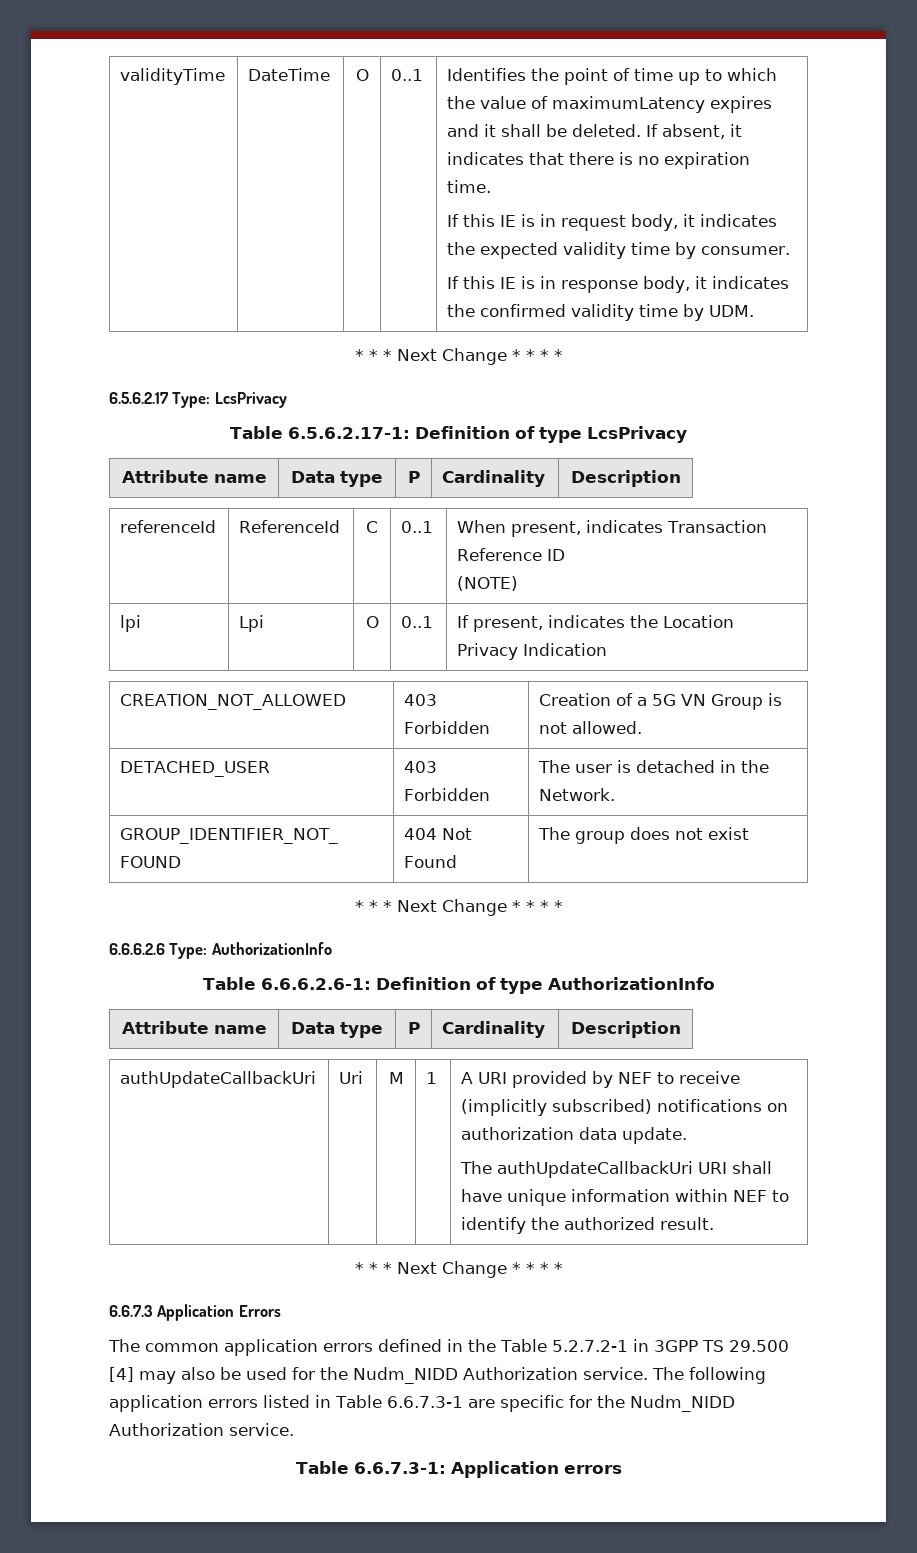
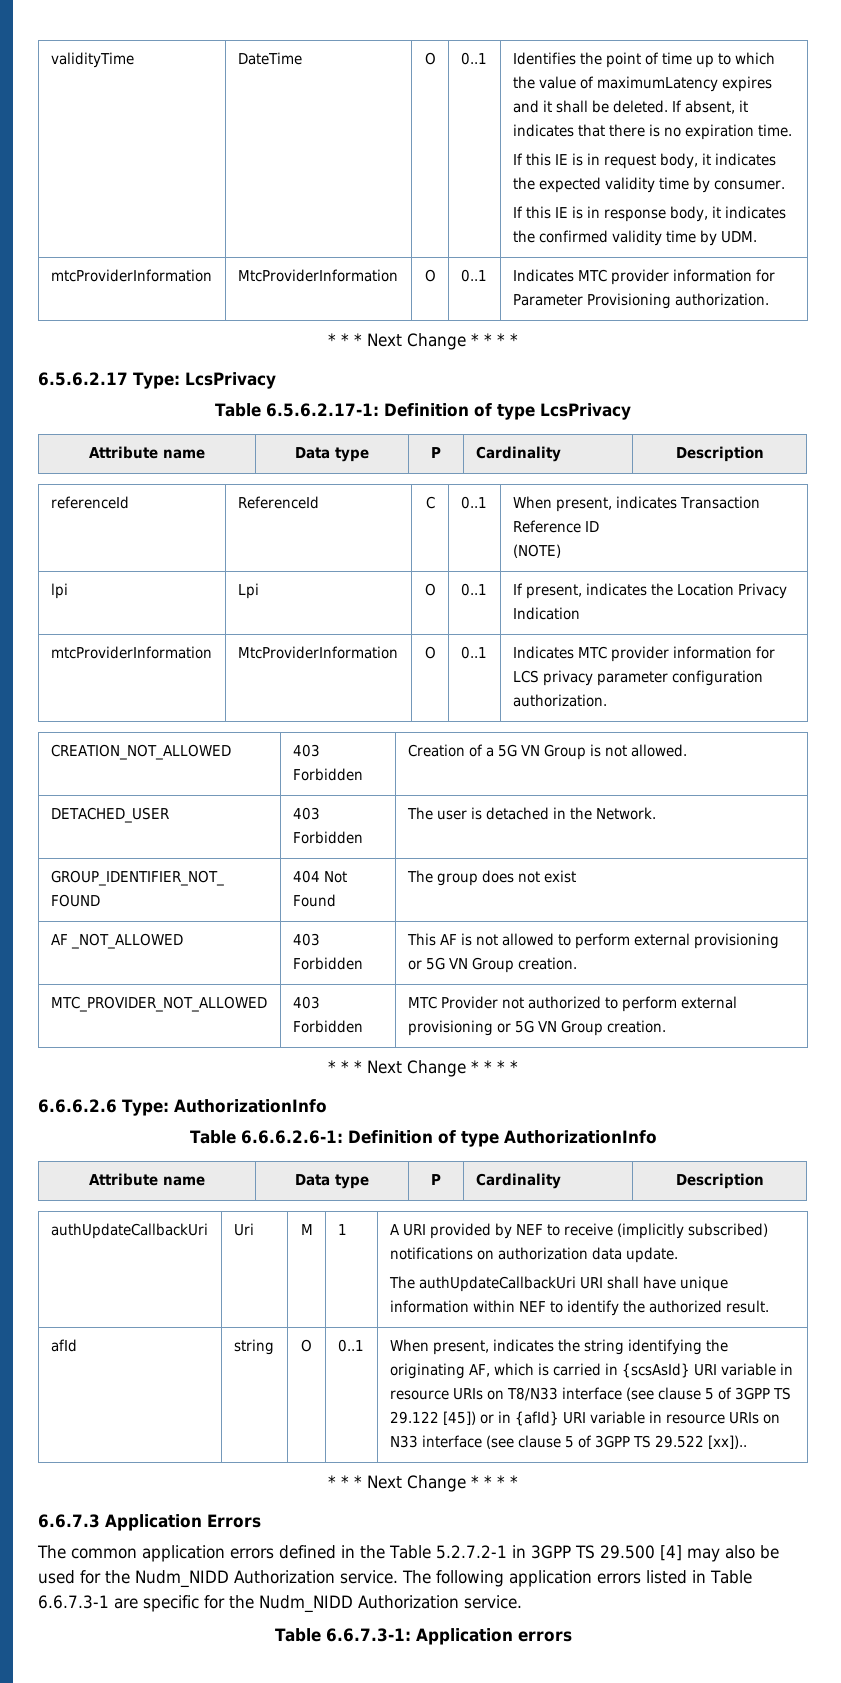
(755, 311) none -> [50,269,212,282] [237,269,398,282] [424,269,436,282] [460,269,487,282] [512,269,775,285] [512,293,769,309] // mtcProviderInformation | MtcProviderInformation | O | 0..1 | Indicates MTC provider information for Parameter Provisioning authorization.
(608, 649) none -> [50,646,212,659] [237,646,398,659] [424,646,436,659] [460,646,487,659] [512,646,775,662] [512,670,763,686] [512,694,607,707] // mtcProviderInformation | MtcProviderInformation | O | 0..1 | Indicates MTC provider information for LCS privacy parameter configuration authorization.
(750, 833) none -> [50,933,183,949] [292,933,320,946] [292,957,363,970] [406,933,779,949] [407,957,577,973] [50,996,267,1012] [292,996,320,1009] [292,1020,363,1033] [407,996,737,1012] [407,1020,666,1036] // AF _NOT_ALLOWED | 403 Forbidden | This AF is not allowed to perform external provisioning or 5G VN Group creation. // MTC_PROVIDER_NOT_ALLOWED | 403 Forbidden | MTC Provider not authorized to perform external provisioning or 5G VN Group creation.
(715, 1223) none -> [50,1339,77,1352] [233,1339,274,1355] [301,1339,312,1352] [337,1339,364,1352] [389,1339,728,1355] [389,1363,793,1379] [389,1387,792,1401] [389,1411,781,1426] [389,1435,747,1449] // afId | string | O | 0..1 | When present, indicates the string identifying the originating AF, which is carried in {scsAsId} URI variable in resource URIs on T8/N33 interface (see clause 5 of 3GPP TS 29.122 [45]) or in {afId} URI variable in resource URIs on N33 interface (see clause 5 of 3GPP TS 29.522 [xx])..

